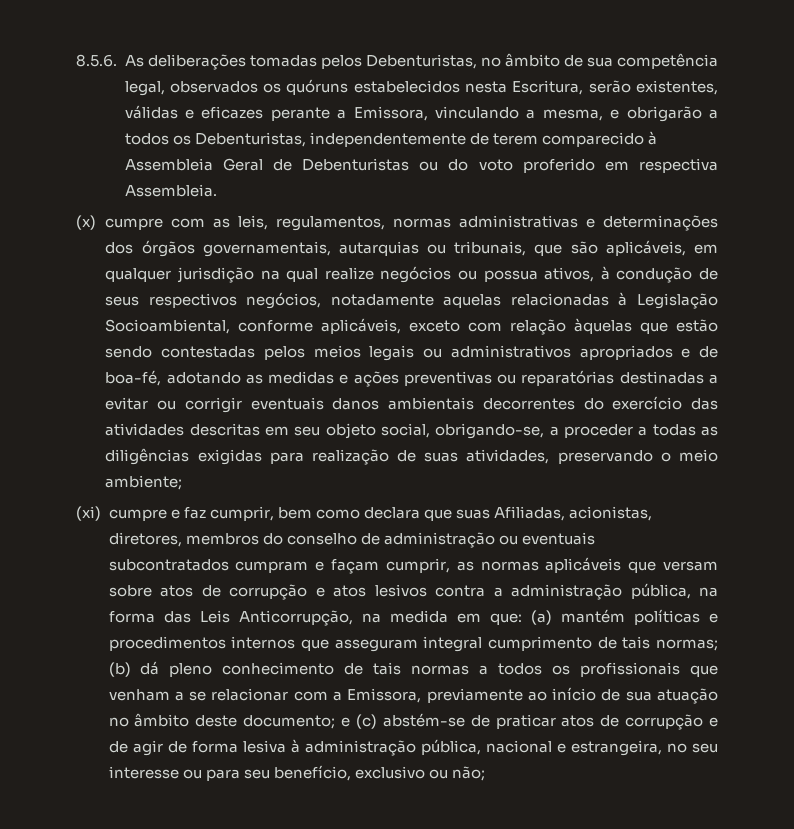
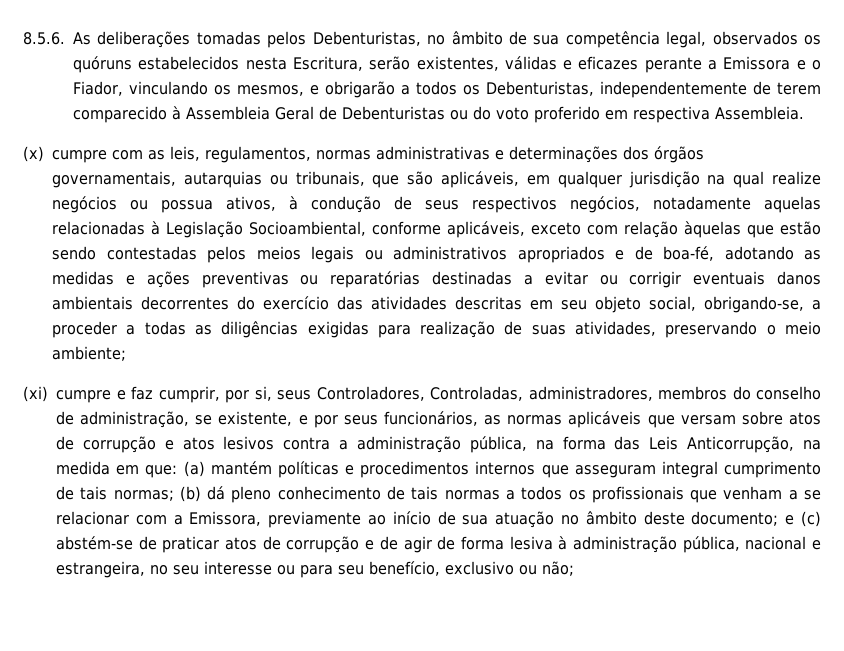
[353,106,603,121] Emissora, vinculando a mesma, -> [723,56,821,70] [73,81,304,96] Emissora e o Fiador, vinculando os mesmos,
[277,506,652,521] [108,532,595,548] [108,558,450,574] bem como declara que suas Afiliadas, acionistas, diretores, membros do conselho de administração ou eventuais subcontratados cumpram e façam cumprir, -> [225,386,821,403] [56,411,479,428] por si, seus Controladores, Controladas, administradores, membros do conselho de administração, se existente, e por seus funcionários,

